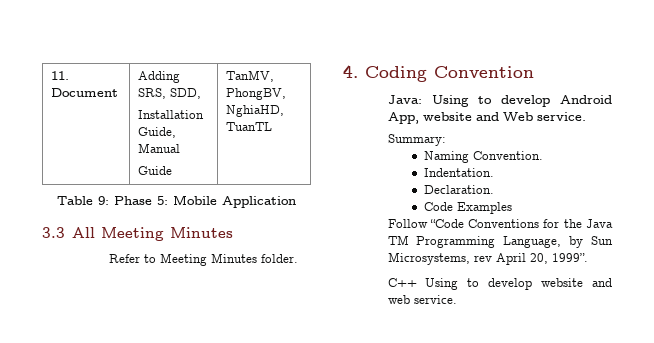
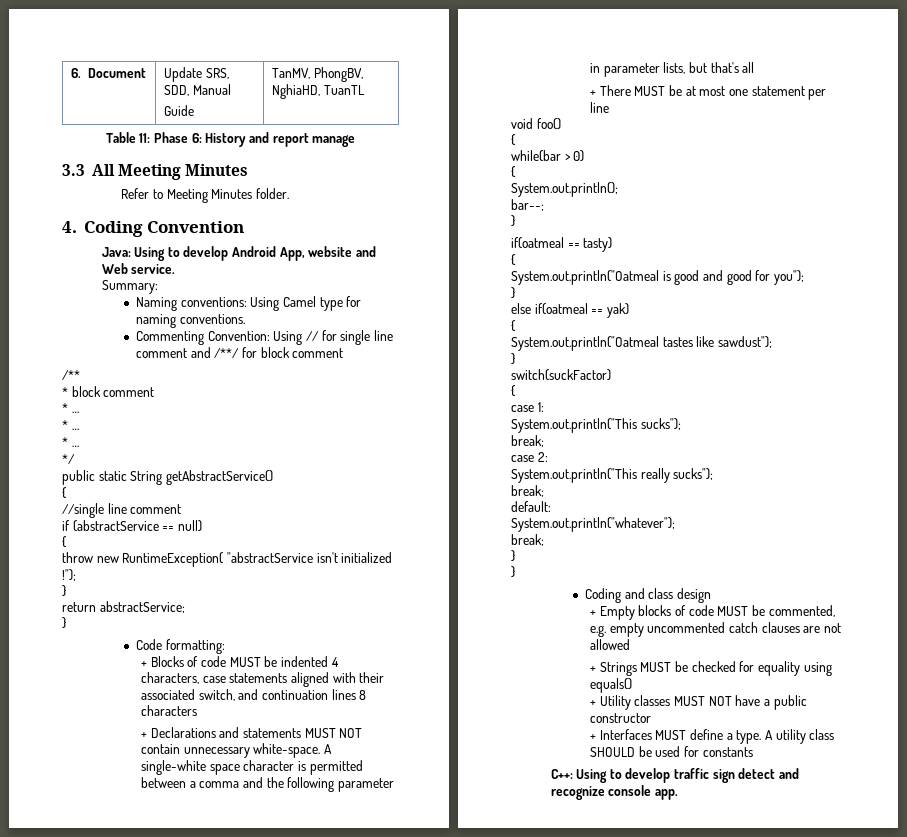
[51,71,70,80] 11. -> [70,68,81,78] 6.
[138,71,181,83] Adding -> [163,67,202,82] Update
[138,110,205,119] [138,127,177,138] // Installation Guide, -> (189, 90) none
[98,195,296,208] 9: Phase 5: Mobile Application -> [139,132,356,147] 11: Phase 6: History and report manage
[473,151,544,160] [424,168,495,177] [424,185,495,194] [424,202,513,214] [387,219,613,228] [387,235,613,248] [387,252,588,265] [387,278,612,290] [387,295,457,304] Convention. // Indentation. // Declaration. // Code Examples // Follow “Code Conventions for the Java TM Programming Language, by Sun Microsystems, rev April 20, 1999”. // C++ Using to develop website and web service. -> [180,296,362,311] [136,314,245,328] [136,330,393,345] [136,347,344,358] [62,370,80,380] [62,386,155,397] [62,403,79,413] [62,420,79,430] [62,437,79,447] [62,454,75,464] [62,470,273,485] [62,487,67,498] [62,503,182,518] [62,520,202,532] [62,536,67,547] [62,552,393,567] [62,569,76,581] [62,585,66,596] [62,601,185,613] [62,617,66,628] [136,639,225,654] [141,656,339,667] [141,672,385,687] [141,689,367,701] [141,705,198,716] [141,727,363,738] [141,743,332,758] [141,760,363,775] [141,777,394,792] [590,62,755,77] [590,85,827,100] [590,102,610,113] [511,118,561,130] [511,134,516,145] [511,150,585,162] [511,166,516,177] [511,182,618,197] [511,199,544,211] [511,215,515,226] [511,237,613,252] [511,254,516,265] [511,270,804,285] [511,287,515,298] [511,303,629,318] [511,320,516,331] [511,336,772,351] [511,353,515,364] [511,369,611,381] [511,385,516,396] [511,402,544,412] [511,418,681,433] [511,435,544,447] [511,452,548,462] [511,468,714,483] [511,485,544,497] [511,501,551,512] [511,517,675,532] [511,534,544,546] [511,550,515,561] [511,566,515,577] [585,588,712,603] [590,605,835,620] [590,622,841,637] [590,639,631,650] [590,661,832,676] [590,678,633,693] [590,695,807,710] [590,713,652,723] [590,729,835,744] [590,746,753,757] [550,768,800,783] [550,785,678,800] conventions: Using Camel type for naming conventions. // Commenting Convention: Using // for single line comment and /**/ for block comment // /** // * block comment // * … // * … // * … // */ // public static String getAbstractService() // { // //single line comment // if (abstractService == null) // { // throw new RuntimeException( "abstractService isn't initialized !"); // } // return abstractService; // } // Code formatting: // + Blocks of code MUST be indented 4 characters, case statements aligned with their associated switch, and continuation lines 8 characters // + Declarations and statements MUST NOT contain unnecessary white-space. A single-white space character is permitted between a comma and the following parameter in parameter lists, but that's all // + There MUST be at most one statement per line // void foo() // { // while(bar > 0) // { // System.out.println(); // bar--; // } // if(oatmeal == tasty) // { // System.out.println("Oatmeal is good and good for you"); // } // else if(oatmeal == yak) // { // System.out.println("Oatmeal tastes like sawdust"); // } // switch(suckFactor) // { // case 1: // System.out.println("This sucks"); // break; // case 2: // System.out.println("This really sucks"); // break; // default: // System.out.println("whatever"); // break; // } // } // Coding and class design // + Empty blocks of code MUST be commented, e.g. empty uncommented catch clauses are not allowed // + Strings MUST be checked for equality using equals() // + Utility classes MUST NOT have a public constructor // + Interfaces MUST define a type. A utility class SHOULD be used for constants // C++: Using to develop traffic sign detect and recognize console app.

